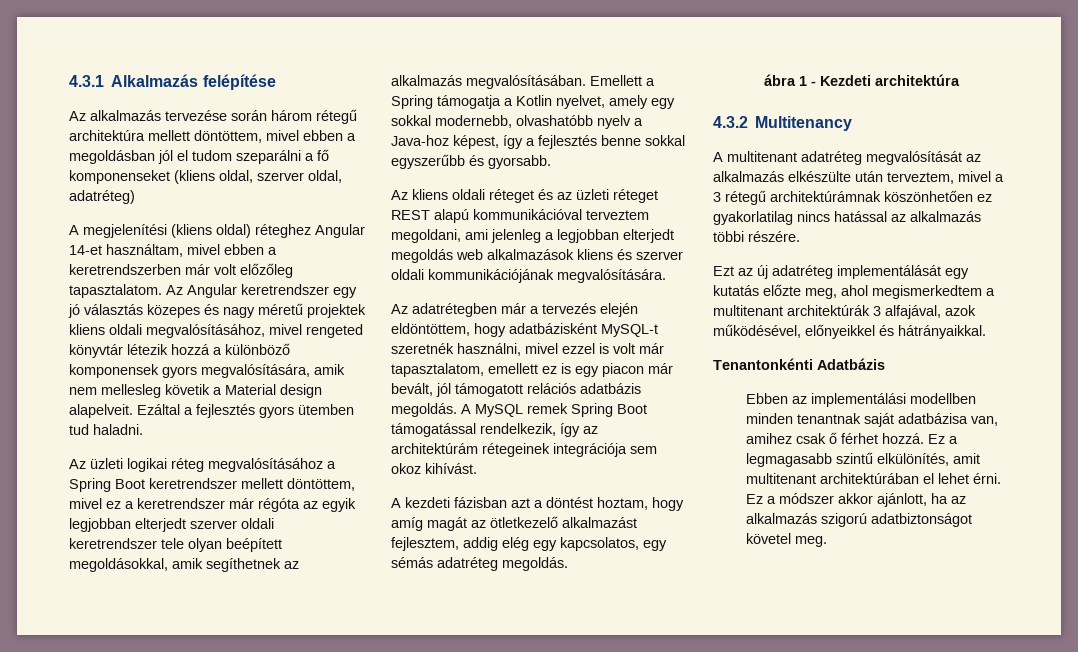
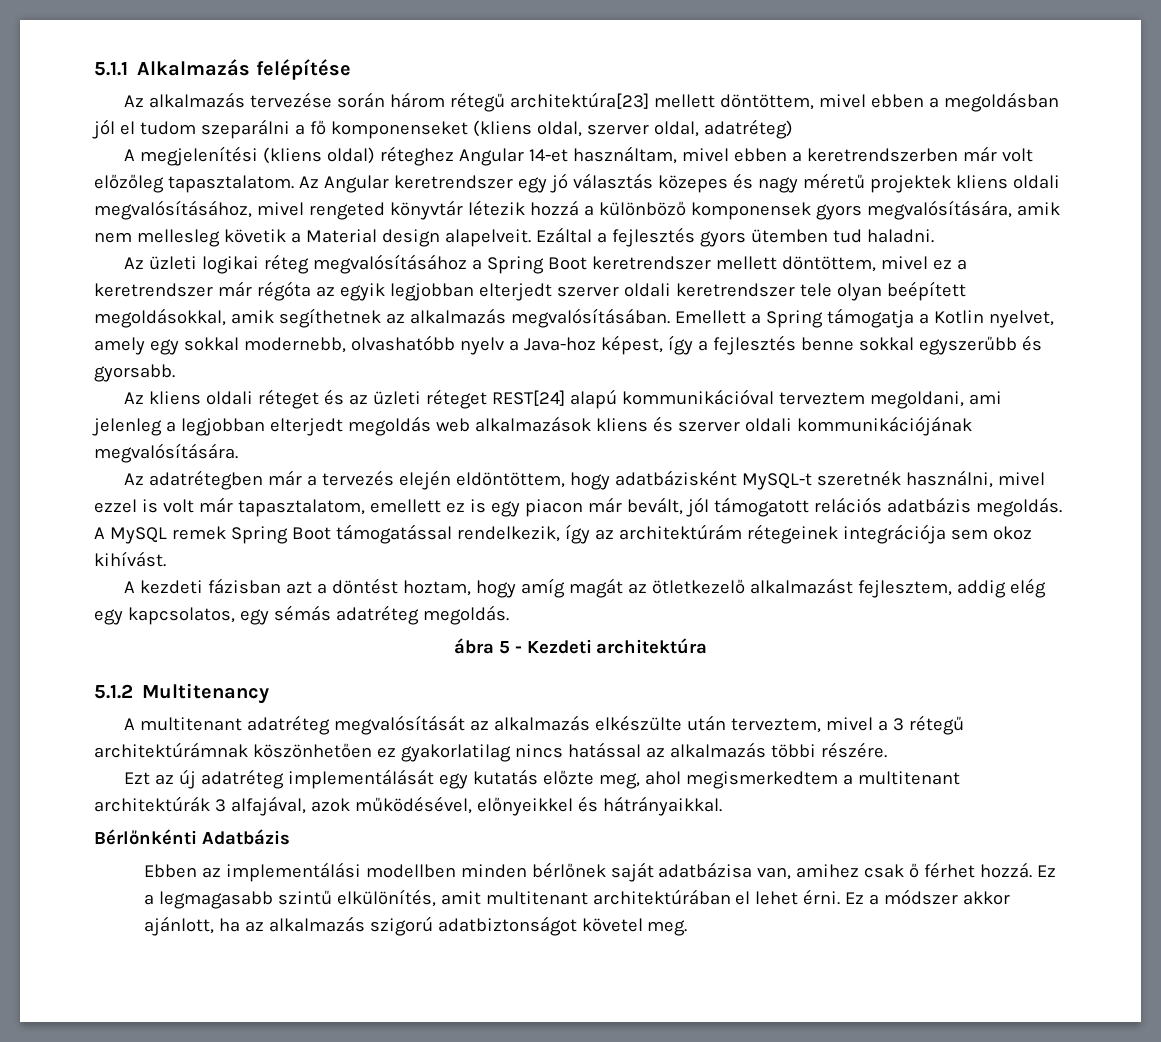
[69,75,104,87] 4.3.1 -> [94,61,128,76] 5.1.1
[69,130,145,141] architektúra -> [510,92,650,109] architektúra[23]
[391,210,430,220] REST -> [492,390,566,406] REST[24]
[798,76,807,86] 1 -> [498,641,510,654] 5
[713,116,748,128] 4.3.2 -> [94,684,133,699] 5.1.2
[713,358,813,370] Tenantonkénti -> [94,829,197,845] Bérlőnkénti
[797,413,862,424] tenantnak -> [531,862,606,878] bérlőnek

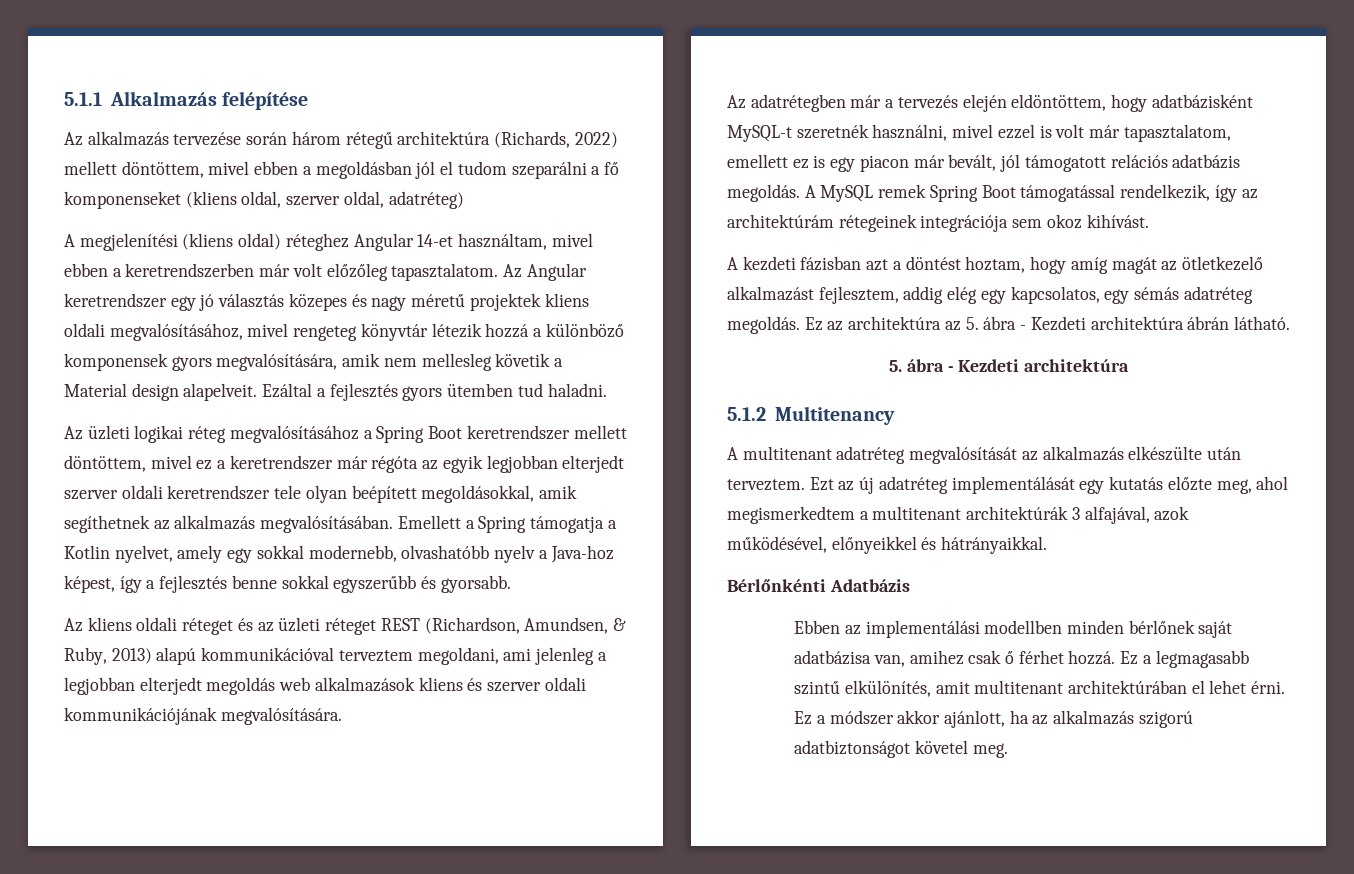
[510,92,650,109] architektúra[23] -> [397,131,618,148] architektúra (Richards, 2022)
[308,202,385,220] rengeted -> [293,326,358,341] rengeteg
[492,390,566,406] REST[24] -> [380,617,626,634] [64,647,152,665] REST (Richardson, Amundsen, & Ruby, 2013)
[453,638,510,654] // ábra 5 -> [804,316,1290,331] [889,359,944,372] Ez az architektúra az 5. ábra - Kezdeti architektúra ábrán látható. // 5. ábra
[731,715,965,735] [94,742,887,762] terveztem, mivel a 3 rétegű architektúrámnak köszönhetően ez gyakorlatilag nincs hatással az alkalmazás többi részére. // -> [727,479,805,491] terveztem.

